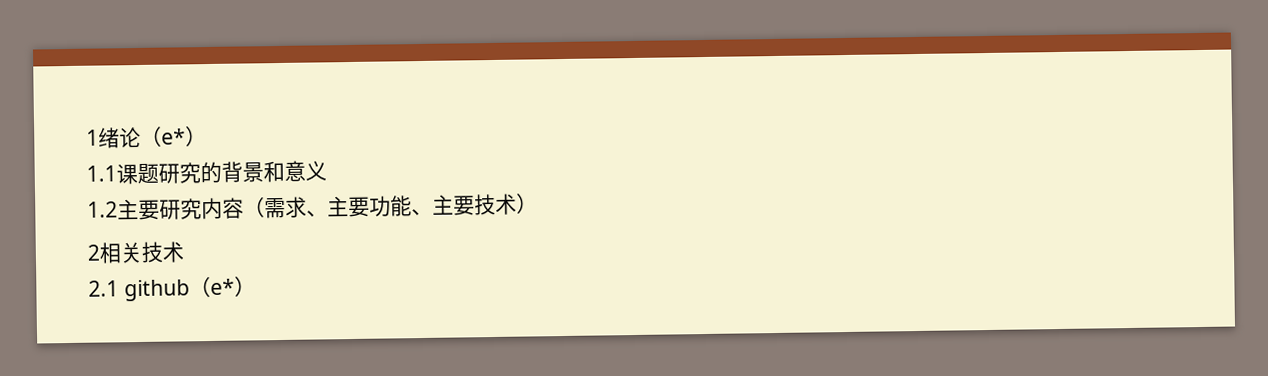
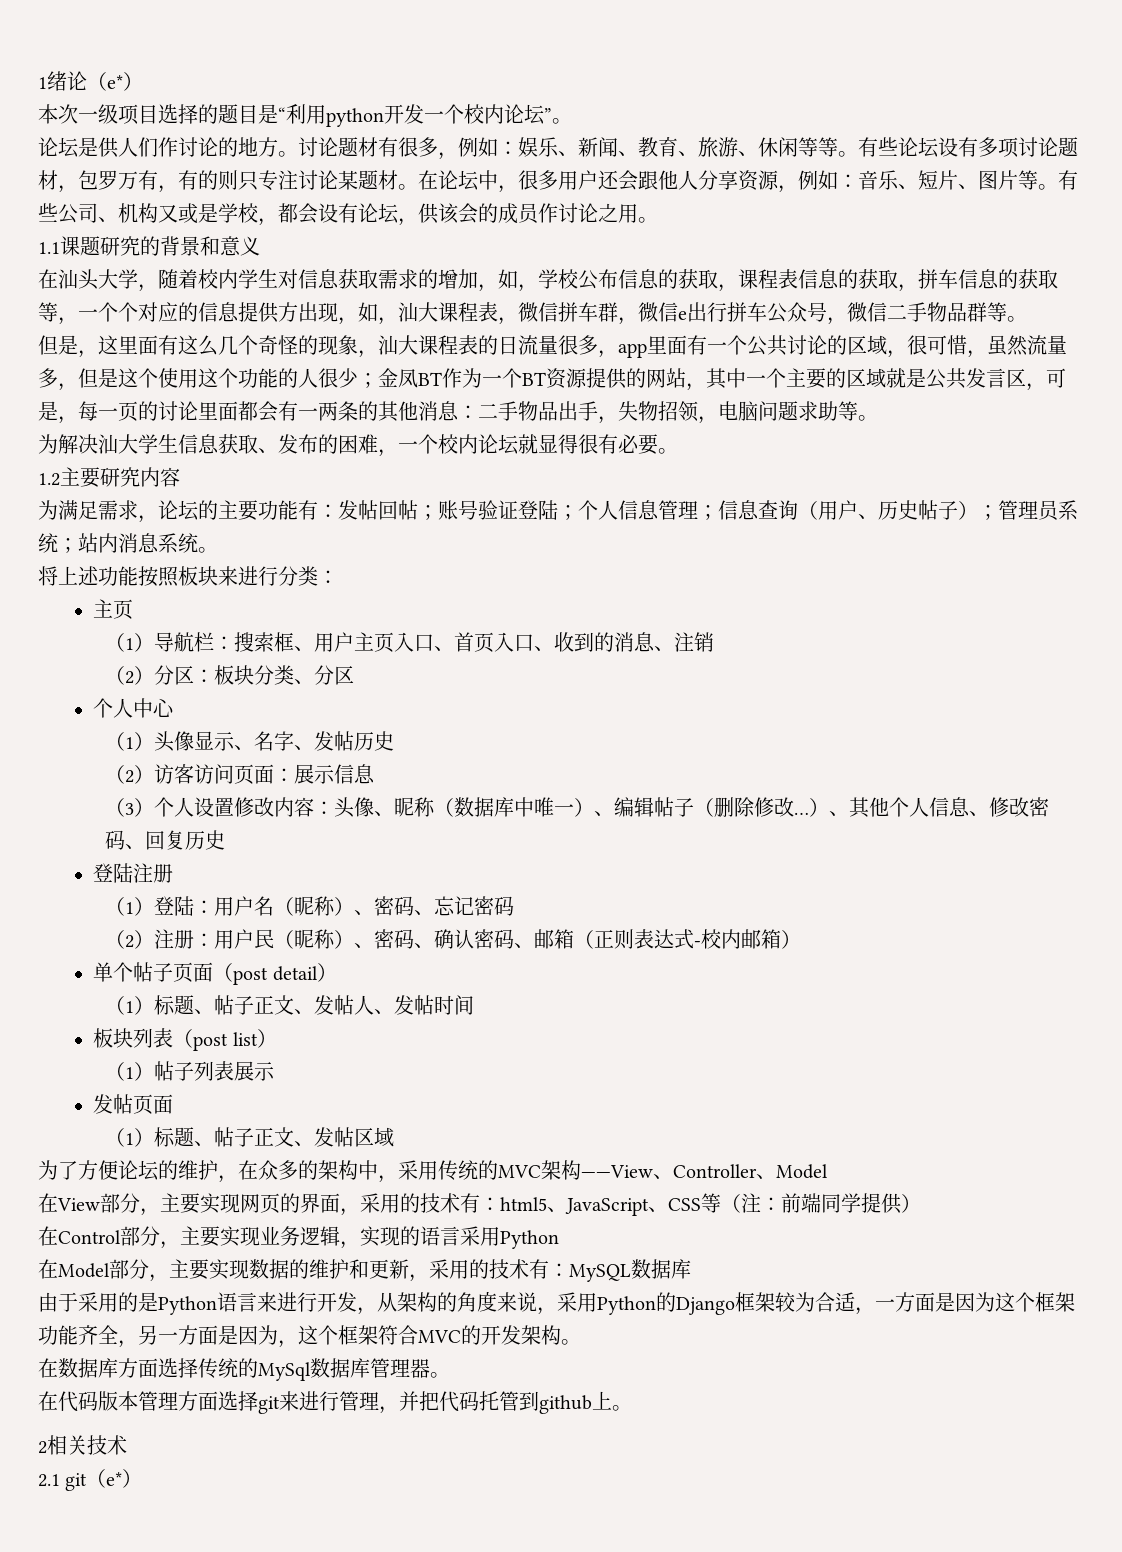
(207, 136) none -> [38,104,572,127] [38,137,1078,160] [38,170,1078,193] [38,203,658,226] // 本次一级项目选择的题目是“利用python开发一个校内论坛”。 // 论坛是供人们作讨论的地方。讨论题材有很多，例如：娱乐、新闻、教育、旅游、休闲等等。有些论坛设有多项讨论题材，包罗万有，有的则只专注讨论某题材。在论坛中，很多用户还会跟他人分享资源，例如：音乐、短片、图片等。有些公司、机构又或是学校，都会设有论坛，供该会的成员作讨论之用。
[87,193,538,221] 1.2主要研究内容（需求、主要功能、主要技术） -> [38,269,1058,292] [38,302,1027,325] [38,335,1067,358] [38,368,1066,391] [38,401,878,424] [38,434,678,457] [38,467,180,488] [38,500,1078,523] [38,533,218,553] [38,566,338,587] [93,599,134,619] [104,632,714,652] [104,665,354,685] [93,698,176,718] [104,731,394,752] [104,764,375,784] [104,797,1049,818] [104,830,225,850] [93,863,174,883] [104,896,514,916] [104,929,801,949] [93,962,337,985] [104,995,474,1015] [93,1028,277,1051] [104,1061,275,1081] [93,1094,174,1114] [104,1127,394,1147] [38,1160,828,1183] [38,1193,921,1216] [38,1226,559,1249] [38,1259,691,1282] [38,1291,1075,1315] [38,1325,581,1348] [38,1358,450,1381] [38,1391,632,1414] 在汕头大学，随着校内学生对信息获取需求的增加，如，学校公布信息的获取，课程表信息的获取，拼车信息的获取等，一个个对应的信息提供方出现，如，汕大课程表，微信拼车群，微信e出行拼车公众号，微信二手物品群等。 // 但是，这里面有这么几个奇怪的现象，汕大课程表的日流量很多，app里面有一个公共讨论的区域，很可惜，虽然流量多，但是这个使用这个功能的人很少；金凤BT作为一个BT资源提供的网站，其中一个主要的区域就是公共发言区，可是，每一页的讨论里面都会有一两条的其他消息：二手物品出手，失物招领，电脑问题求助等。 // 为解决汕大学生信息获取、发布的困难，一个校内论坛就显得很有必要。 // 1.2主要研究内容 // 为满足需求，论坛的主要功能有：发帖回帖；账号验证登陆；个人信息管理；信息查询（用户、历史帖子）；管理员系统；站内消息系统。 // 将上述功能按照板块来进行分类： // 主页 // （1）导航栏：搜索框、用户主页入口、首页入口、收到的消息、注销 // （2）分区：板块分类、分区 // 个人中心 // （1）头像显示、名字、发帖历史 // （2）访客访问页面：展示信息 // （3）个人设置修改内容：头像、昵称（数据库中唯一）、编辑帖子（删除修改…）、其他个人信息、修改密码、回复历史 // 登陆注册 // （1）登陆：用户名（昵称）、密码、忘记密码 // （2）注册：用户民（昵称）、密码、确认密码、邮箱（正则表达式-校内邮箱） // 单个帖子页面（post detail） // （1）标题、帖子正文、发帖人、发帖时间 // 板块列表（post list） // （1）帖子列表展示 // 发帖页面 // （1）标题、帖子正文、发帖区域 // 为了方便论坛的维护，在众多的架构中，采用传统的MVC架构——View、Controller、Model // 在View部分，主要实现网页的界面，采用的技术有：html5、JavaScript、CSS等（注：前端同学提供） // 在Control部分，主要实现业务逻辑，实现的语言采用Python // 在Model部分，主要实现数据的维护和更新，采用的技术有：MySQL数据库 // 由于采用的是Python语言来进行开发，从架构的角度来说，采用Python的Django框架较为合适，一方面是因为这个框架功能齐全，另一方面是因为，这个框架符合MVC的开发架构。 // 在数据库方面选择传统的MySql数据库管理器。 // 在代码版本管理方面选择git来进行管理，并把代码托管到github上。
[123,279,190,302] github -> [65,1473,88,1491] git

